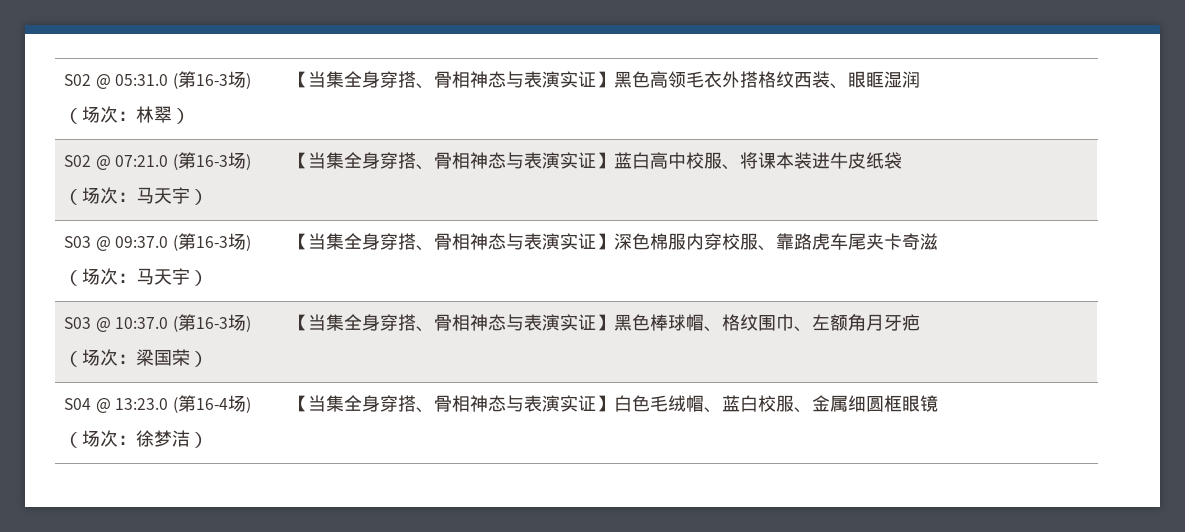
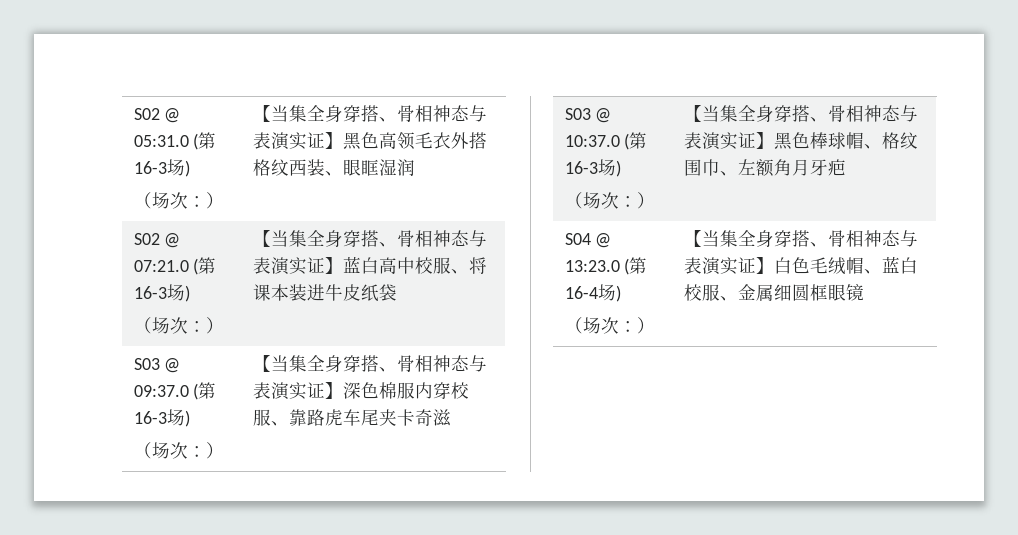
[135,106,172,123] 林翠 -> (206, 201) none
[135,187,190,204] 马天宇 -> (206, 326) none
[135,268,190,285] 马天宇 -> (206, 451) none
[135,349,190,366] 梁国荣 -> (637, 201) none
[135,430,190,447] 徐梦洁 -> (637, 326) none

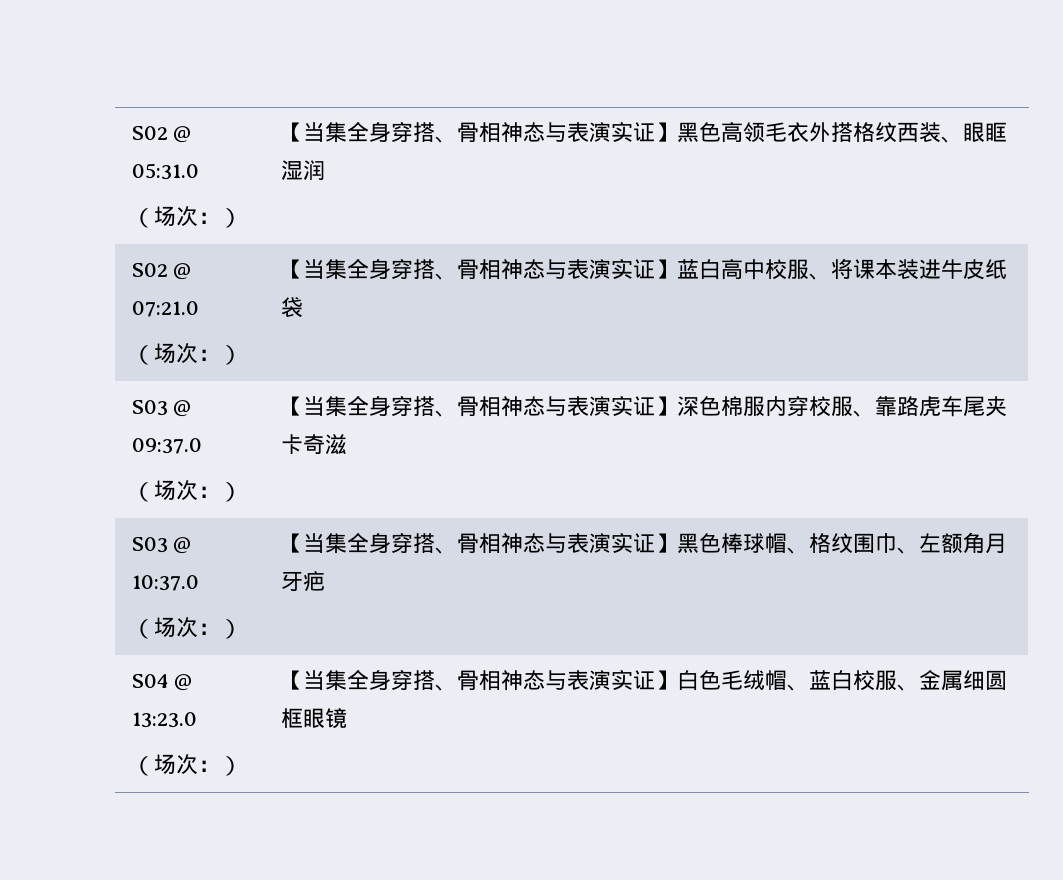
[193,132,217,150] [133,159,190,177] (第16-3场) -> (199, 171) none
[193,257,217,275] [133,284,190,302] (第16-3场) -> (199, 309) none
[193,382,217,400] [133,409,190,427] (第16-3场) -> (202, 446) none
[624,132,648,150] [564,159,621,177] (第16-3场) -> (199, 583) none
[624,257,648,275] [564,284,621,302] (第16-4场) -> (197, 720) none

